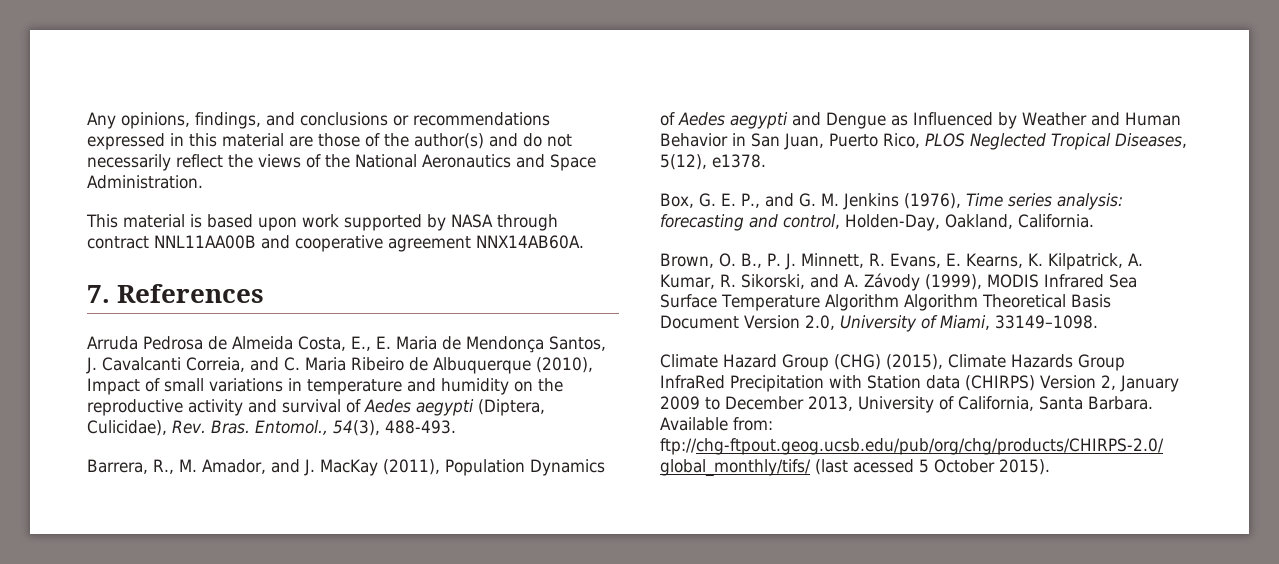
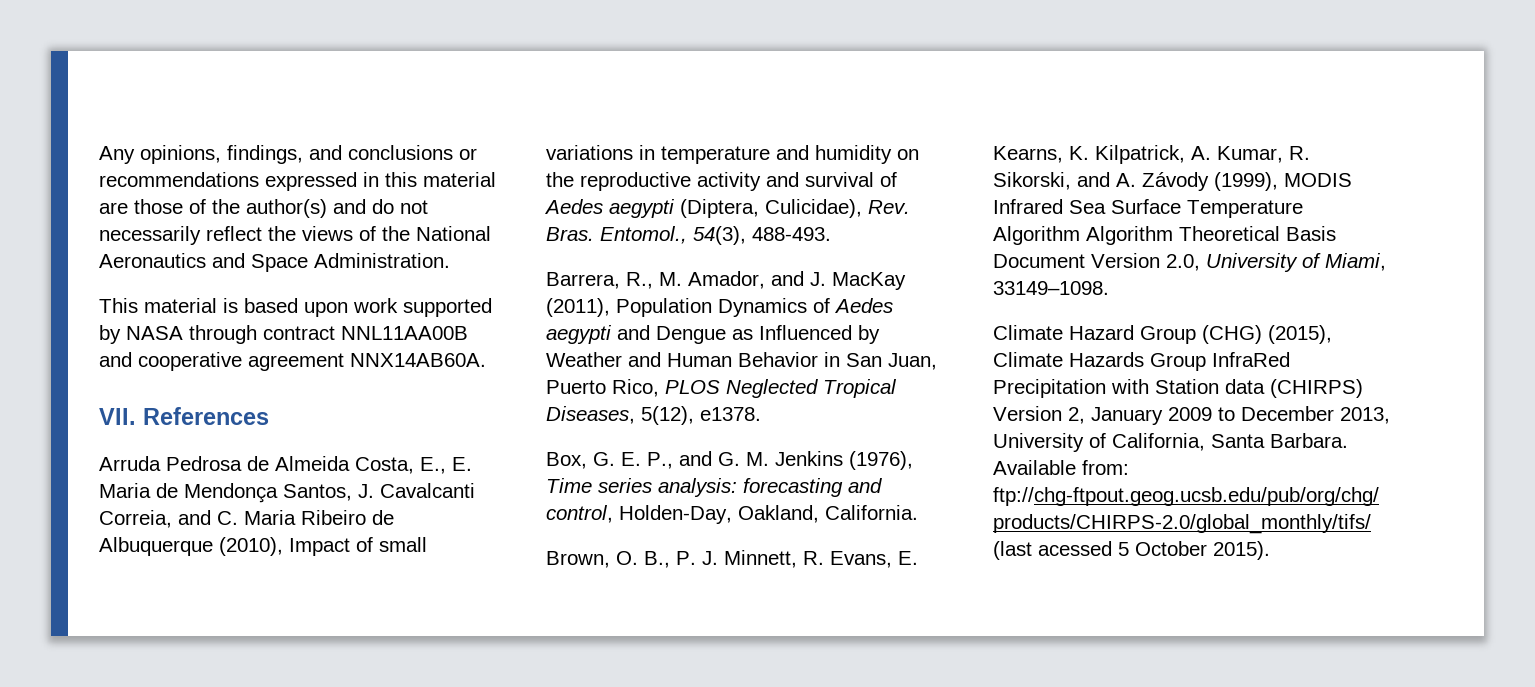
[87,285,110,303] 7. -> [99,408,136,425] VII.

